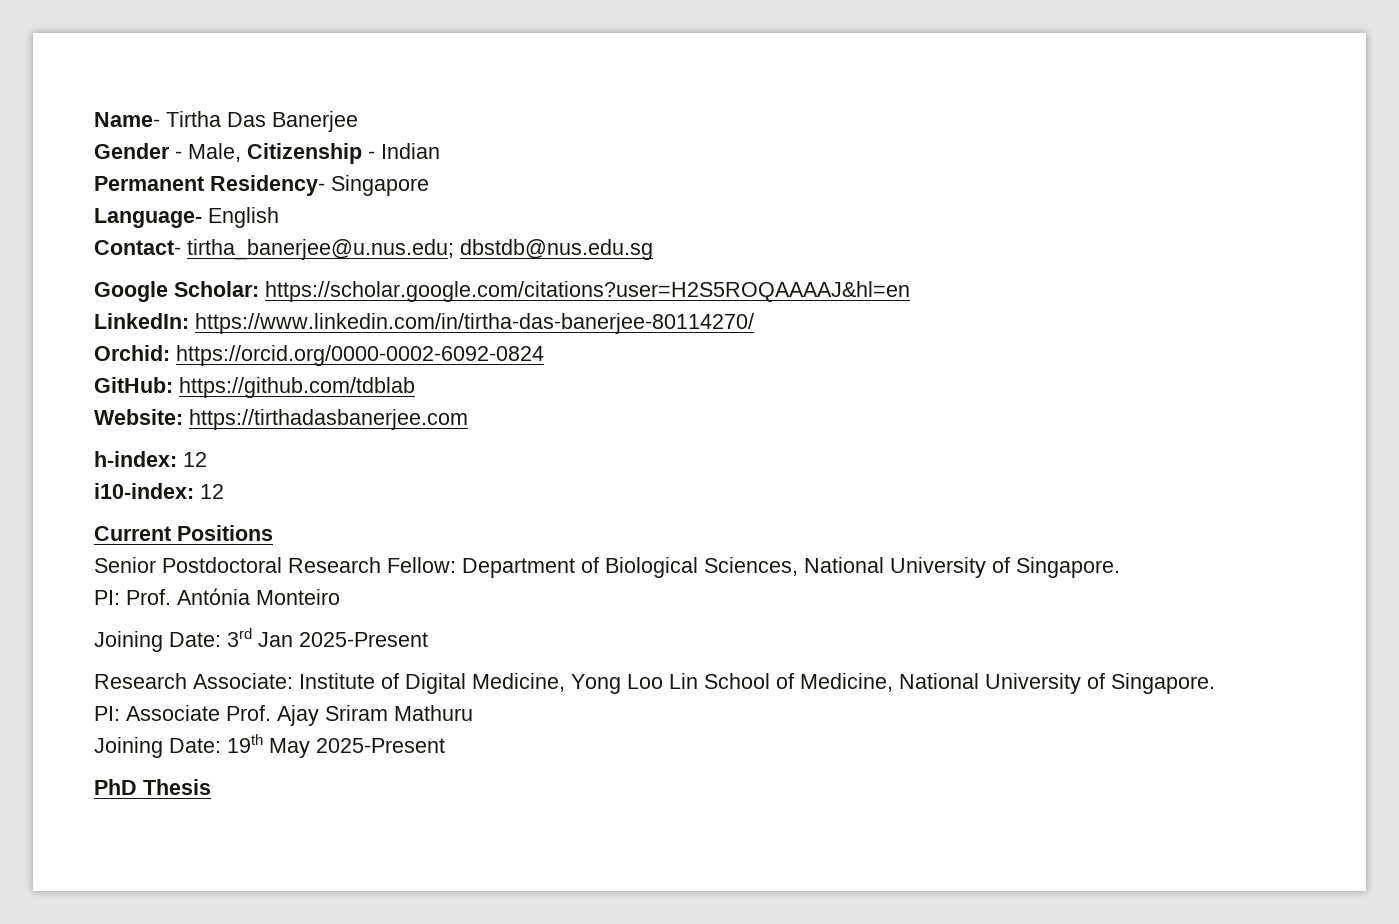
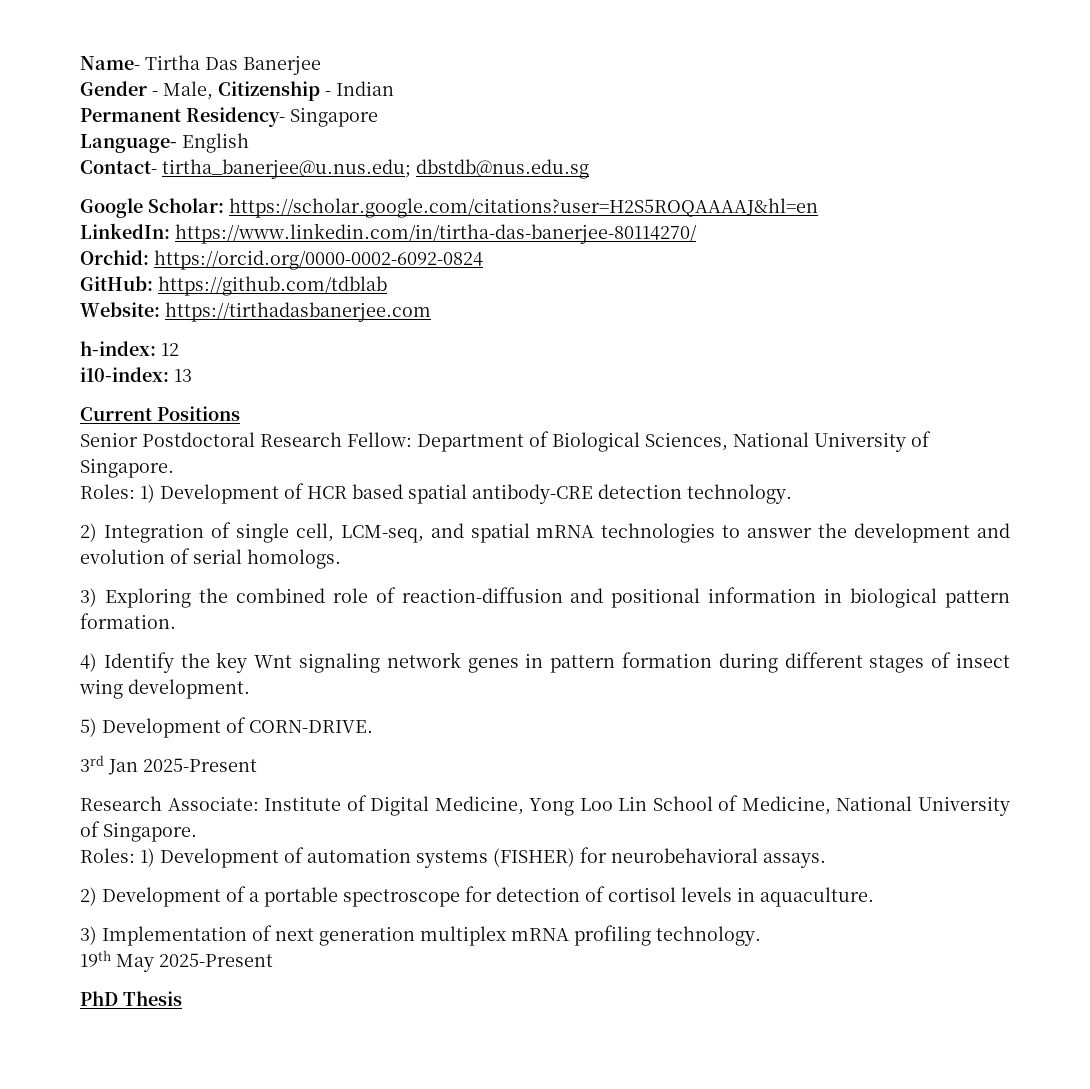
[200,484,224,499] 12 -> [174,369,192,382] 13
[94,588,340,605] [94,631,221,652] PI: Prof. Antόnia Monteiro // Joining Date: -> [80,483,792,504] [80,522,1011,543] [80,548,341,569] [80,587,1010,608] [80,613,176,629] [80,652,1010,673] [79,679,250,699] [80,717,373,738] Roles: 1) Development of HCR based spatial antibody-CRE detection technology. // 2) Integration of single cell, LCM-seq, and spatial mRNA technologies to answer the development and evolution of serial homologs. // 3) Exploring the combined role of reaction-diffusion and positional information in biological pattern formation. // 4) Identify the key Wnt signaling network genes in pattern formation during different stages of insect wing development. // 5) Development of CORN-DRIVE. //
[94,705,473,726] [94,737,221,758] PI: Associate Prof. Ajay Sriram Mathuru // Joining Date: -> [80,847,826,868] [80,886,874,907] [80,925,761,946] Roles: 1) Development of automation systems (FISHER) for neurobehavioral assays. // 2) Development of a portable spectroscope for detection of cortisol levels in aquaculture. // 3) Implementation of next generation multiplex mRNA profiling technology. //

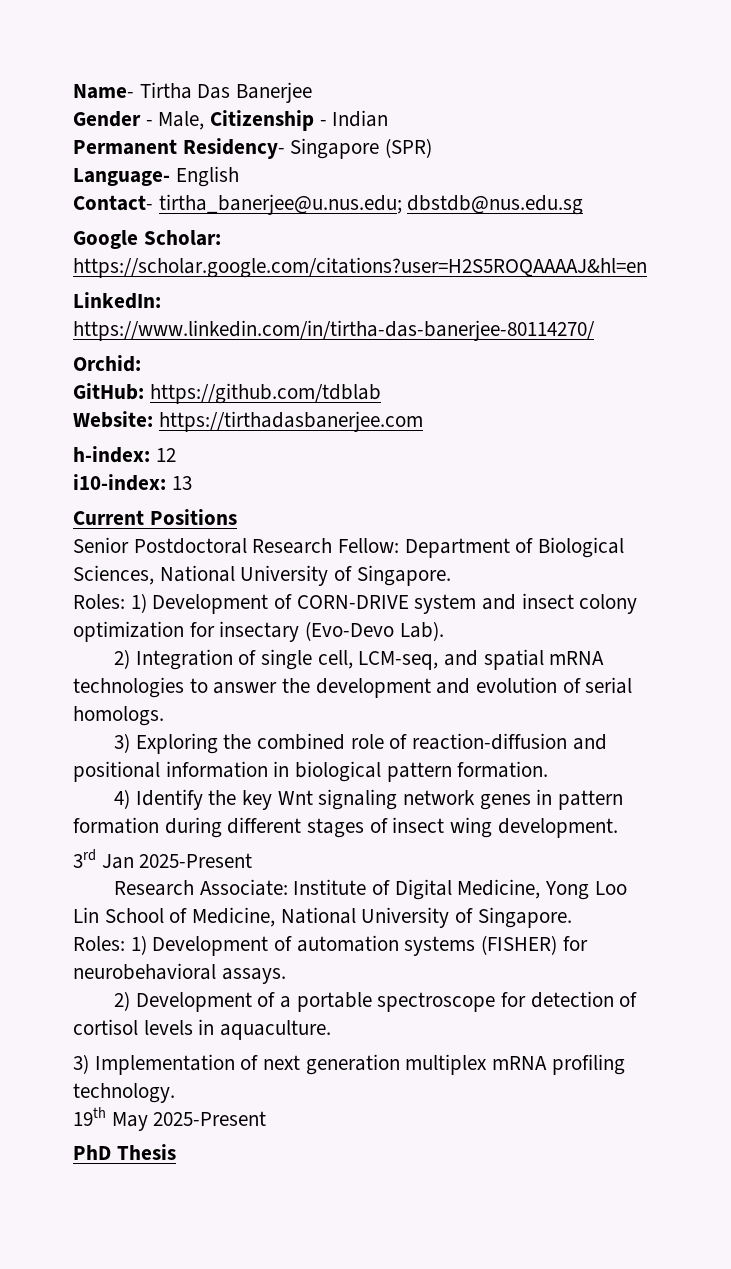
(378, 117) none -> [385,138,433,158] (SPR)
[154,250,483,270] https://orcid.org/0000-0002-6092-0824 -> (141, 363) none
[307,484,792,504] HCR based spatial antibody-CRE detection technology. -> [296,593,638,614] [73,621,444,642] CORN-DRIVE system and insect colony optimization for insectary (Evo-Devo Lab).
[80,717,373,738] // 5) Development of CORN-DRIVE. -> (618, 828) none

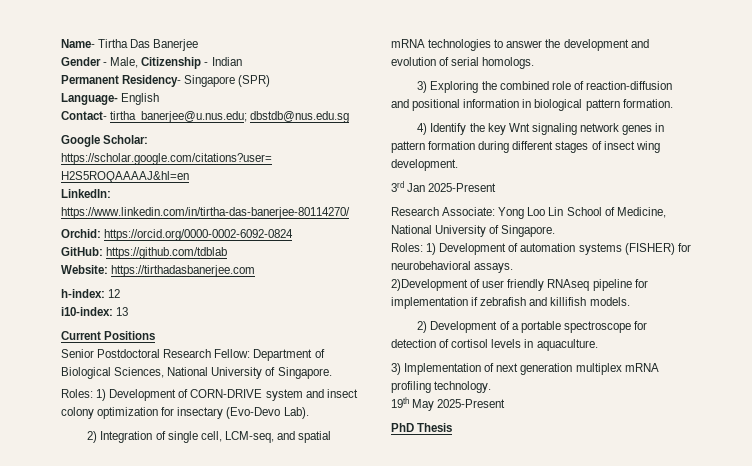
(141, 363) none -> [104,229,294,241] https://orcid.org/0000-0002-6092-0824
[293,879,541,900] Institute of Digital Medicine, -> (496, 211) none
(286, 976) none -> [391,279,648,291] [391,297,630,309] // 2)Development of user friendly RNAseq pipeline for implementation if zebrafish and killifish models.

